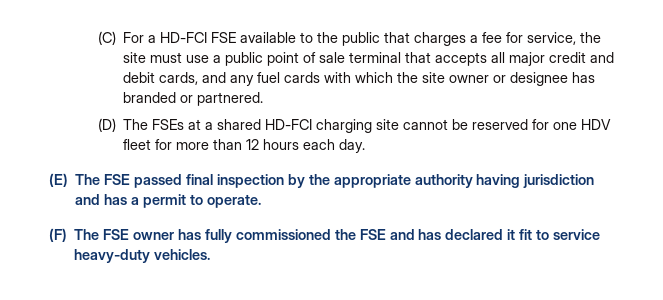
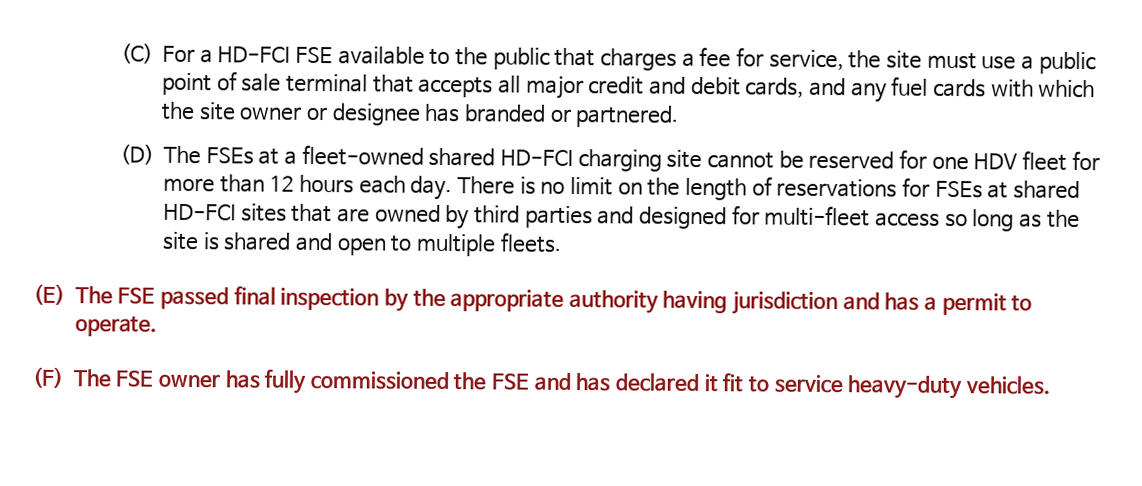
(213, 126) none -> [301,144,424,166] fleet-owned
(365, 146) none -> [457,176,1081,201] [163,203,1080,232] [162,231,562,257] There is no limit on the length of reservations for FSEs at shared HD-FCI sites that are owned by third parties and designed for multi-fleet access so long as the site is shared and open to multiple fleets.

